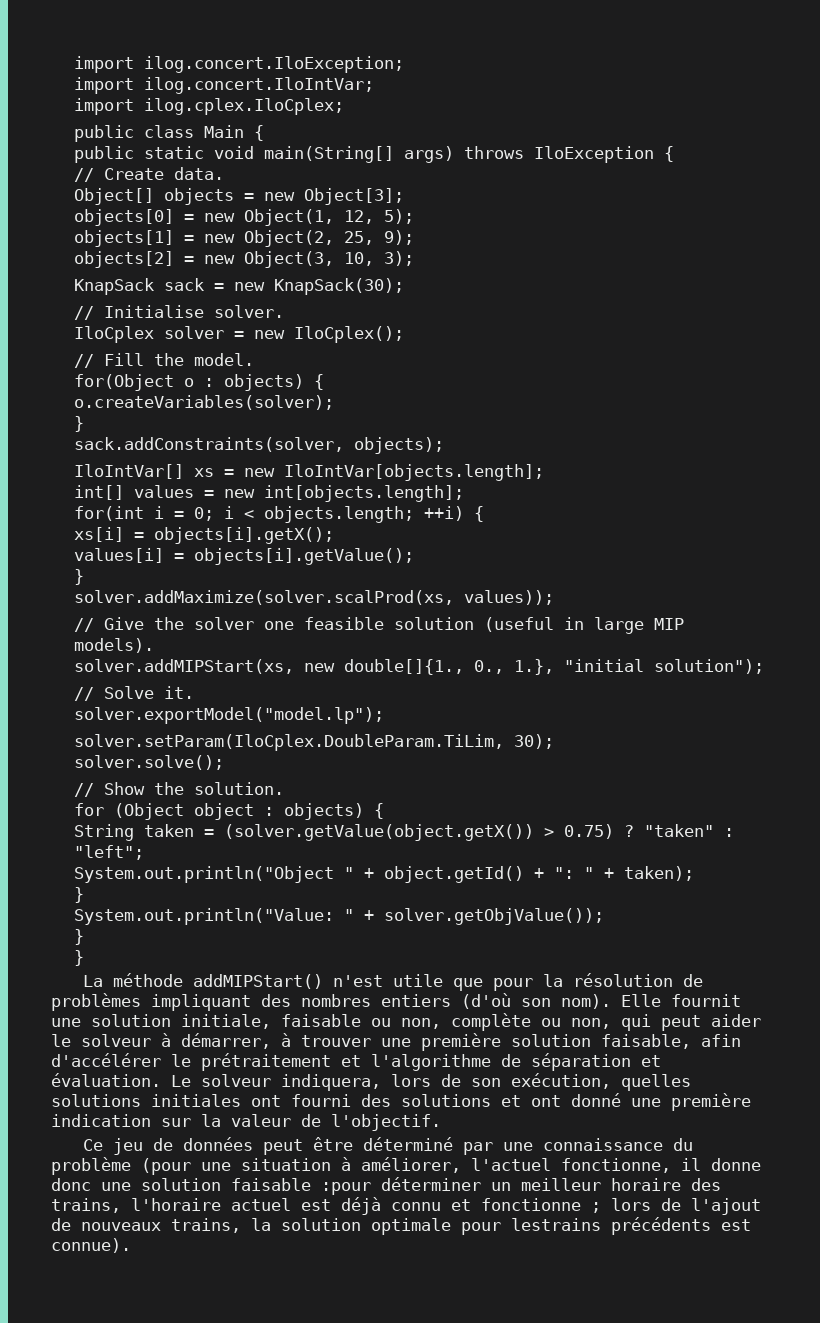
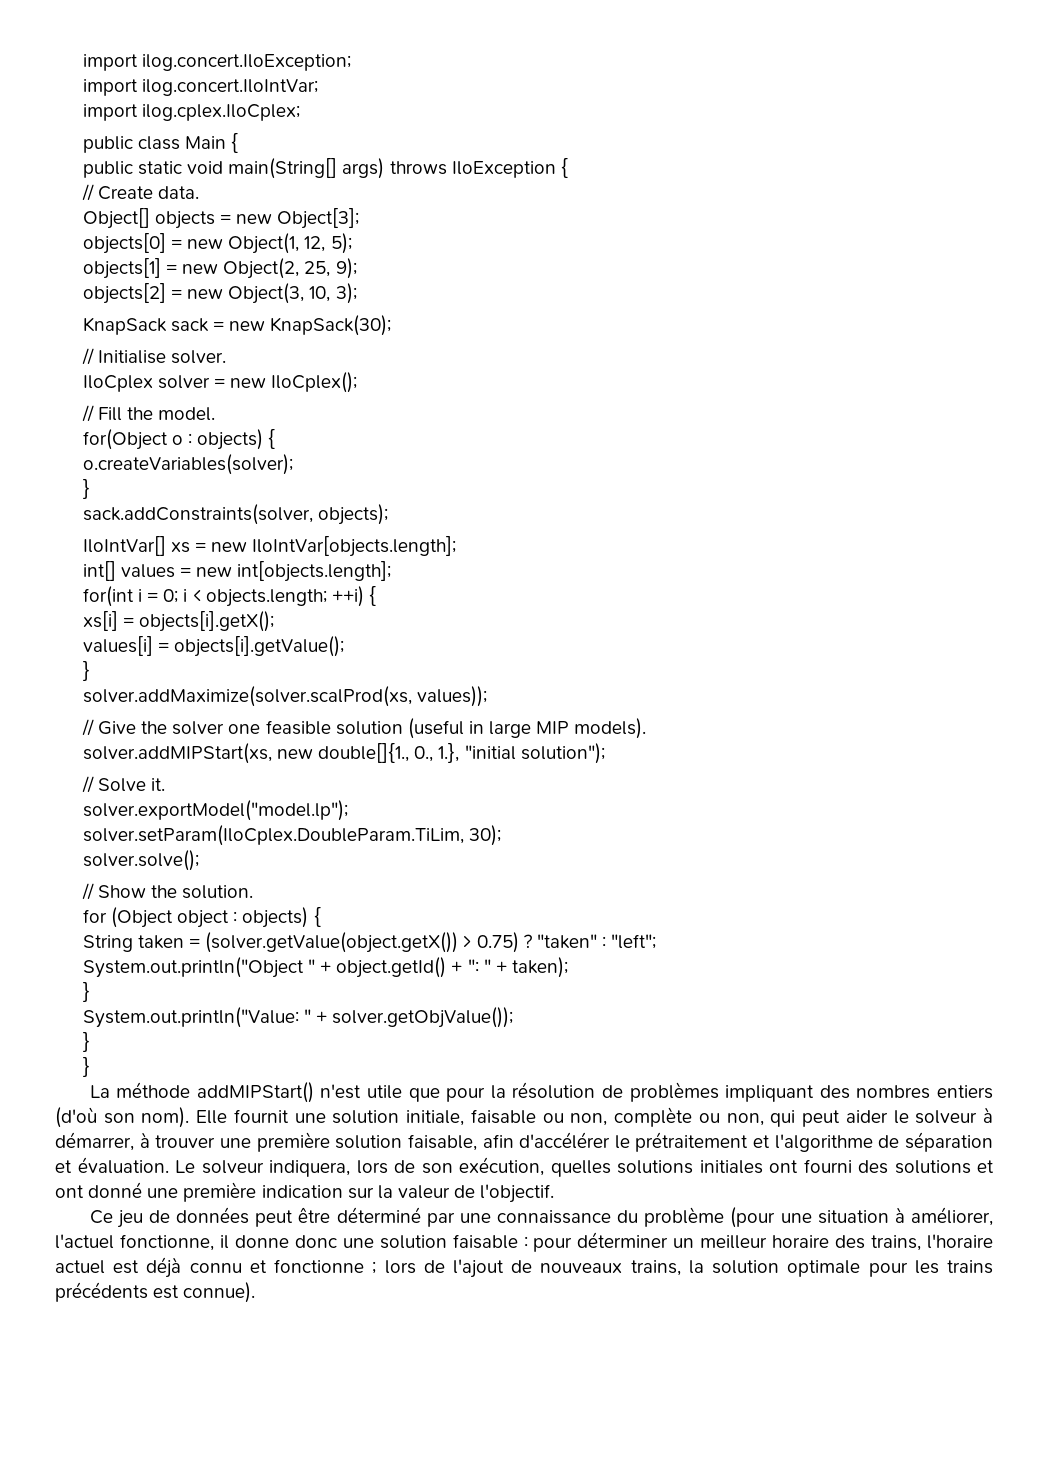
[321,1182,371,1195] :pour -> [523,1236,573,1252] : pour
[511,1218,601,1231] lestrains -> [914,1260,993,1274] les trains

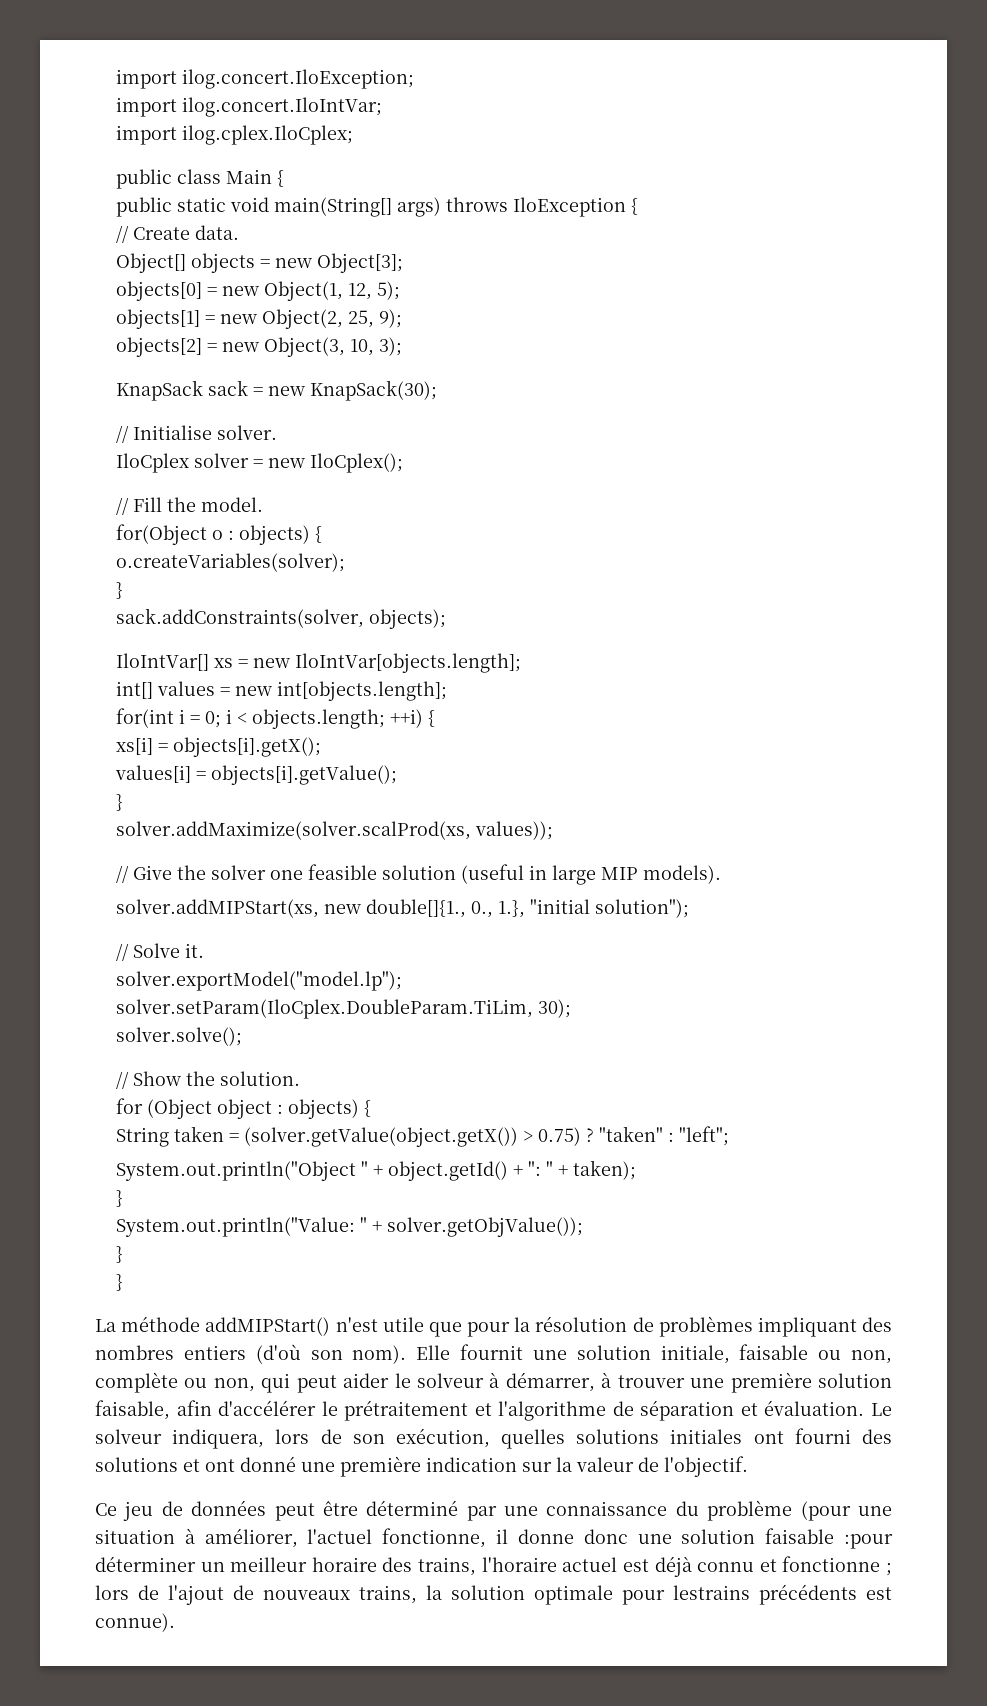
[523,1236,573,1252] : pour -> [844,1534,894,1549] :pour
[914,1260,993,1274] les trains -> [673,1585,750,1600] lestrains

